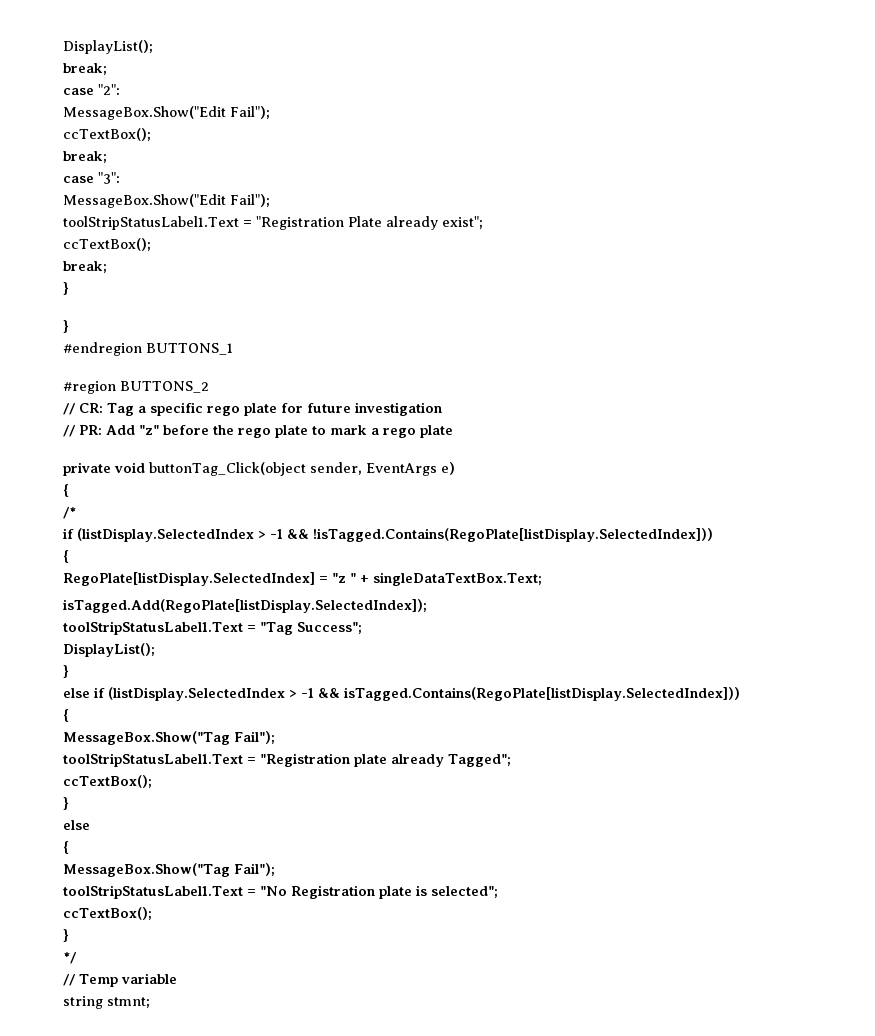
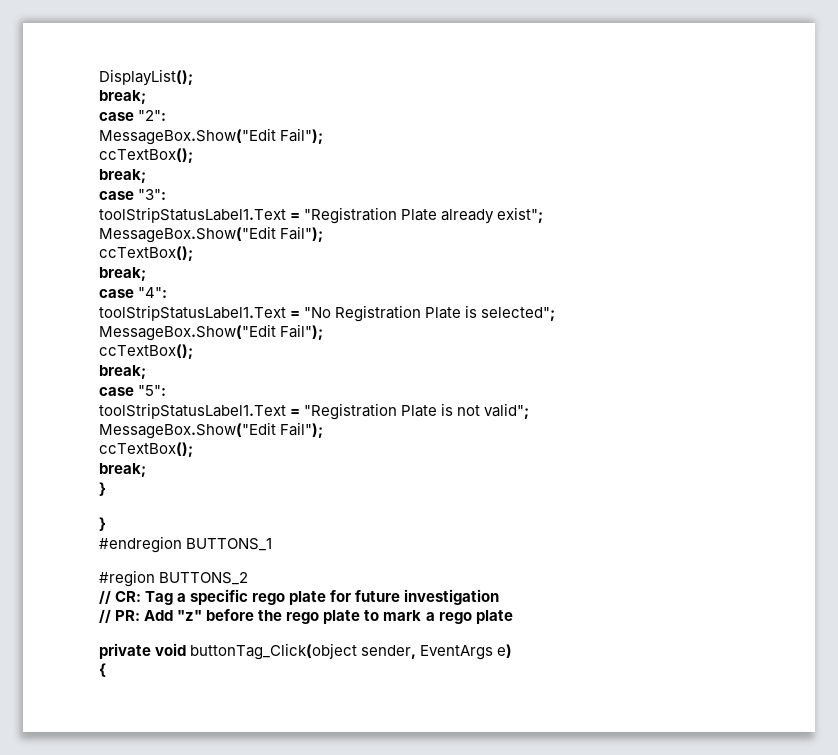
[63,194,270,208] // MessageBox.Show("Edit Fail"); -> (167, 194) none
(483, 223) none -> [99,226,324,243] [99,246,193,261] [99,267,146,281] [99,287,168,298] [99,305,556,322] [99,324,324,341] [99,344,193,359] [99,365,146,379] [99,385,167,396] [99,403,530,420] [99,422,324,439] // MessageBox.Show("Edit Fail"); // ccTextBox(); // break; // case "4": // toolStripStatusLabel1.Text = "No Registration Plate is selected"; // MessageBox.Show("Edit Fail"); // ccTextBox(); // break; // case "5": // toolStripStatusLabel1.Text = "Registration Plate is not valid"; // MessageBox.Show("Edit Fail");
[63,507,76,519] [63,528,713,542] [63,550,69,563] [63,572,542,586] [63,599,427,613] [63,621,362,635] [63,643,155,657] [63,665,69,678] [63,687,740,701] [63,709,69,722] [63,731,275,745] [63,753,511,767] [63,775,152,789] [63,797,69,810] [63,820,90,830] [63,841,69,854] [63,863,275,877] [63,885,498,899] [63,907,152,921] [63,929,69,942] [63,952,77,964] [63,973,177,987] [63,996,150,1009] // /* // if (listDisplay.SelectedIndex > -1 && !isTagged.Contains(RegoPlate[listDisplay.SelectedIndex])) // { // RegoPlate[listDisplay.SelectedIndex] = "z " + singleDataTextBox.Text; // isTagged.Add(RegoPlate[listDisplay.SelectedIndex]); // toolStripStatusLabel1.Text = "Tag Success"; // DisplayList(); // } // else if (listDisplay.SelectedIndex > -1 && isTagged.Contains(RegoPlate[listDisplay.SelectedIndex])) // { // MessageBox.Show("Tag Fail"); // toolStripStatusLabel1.Text = "Registration plate already Tagged"; // ccTextBox(); // } // else // { // MessageBox.Show("Tag Fail"); // toolStripStatusLabel1.Text = "No Registration plate is selected"; // ccTextBox(); // } // */ // // Temp variable // string stmnt; -> (106, 670) none

